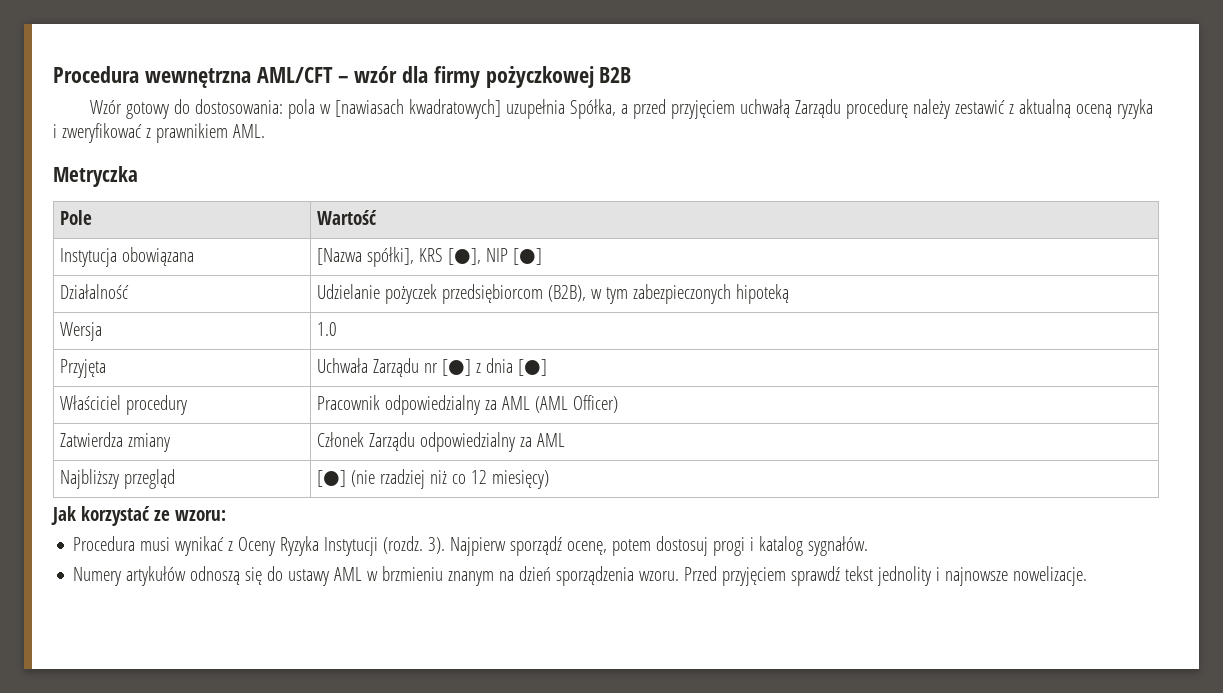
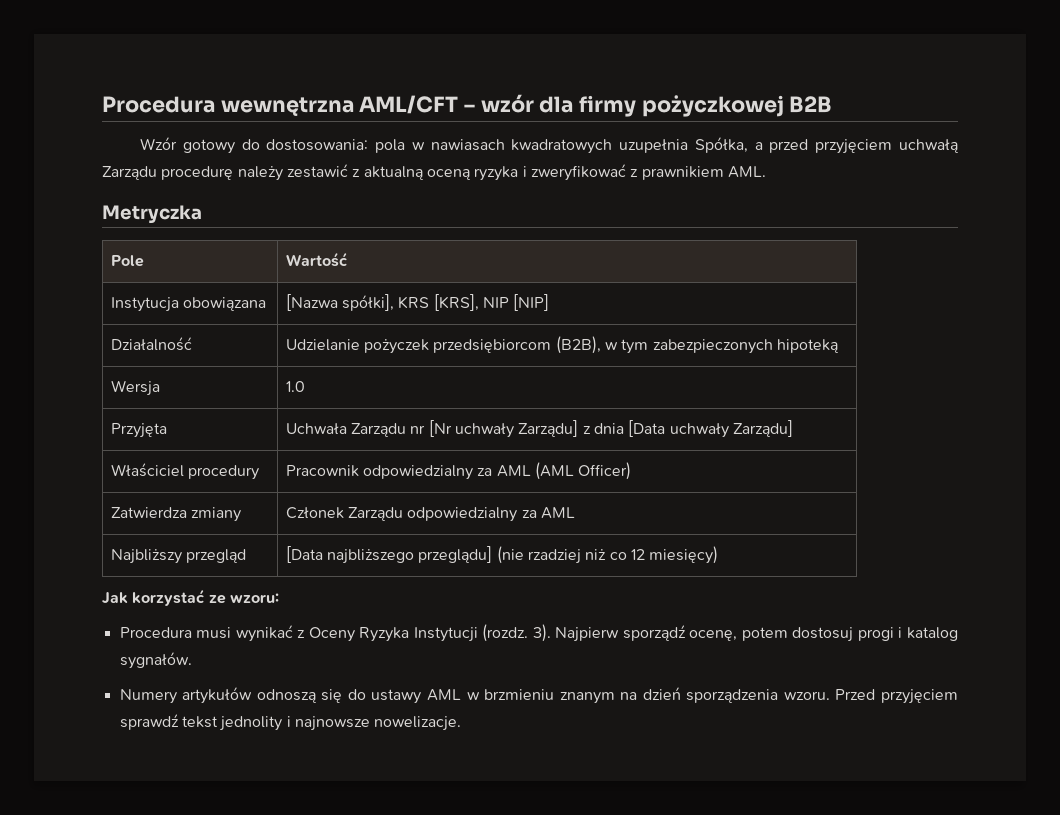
[334,99,501,119] [nawiasach kwadratowych] -> [430,139,613,154] nawiasach kwadratowych
[448,248,543,265] [●], NIP [●] -> [433,294,550,311] [KRS], NIP [NIP]
[442,358,548,376] [●] z dnia [●] -> [428,420,793,438] [Nr uchwały Zarządu] z dnia [Data uchwały Zarządu]
[317,470,347,487] [●] -> [285,546,493,564] [Data najbliższego przeglądu]

